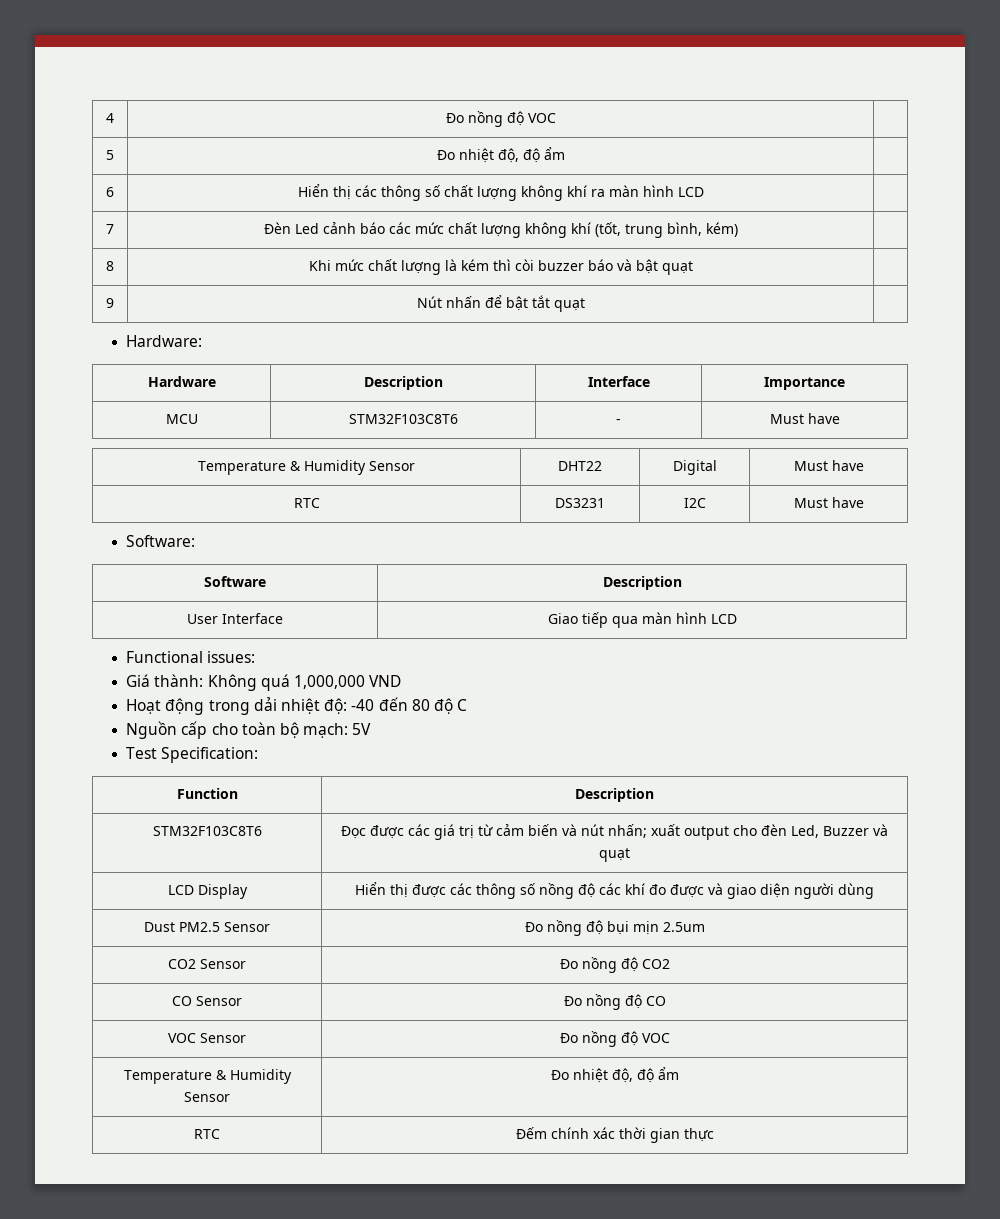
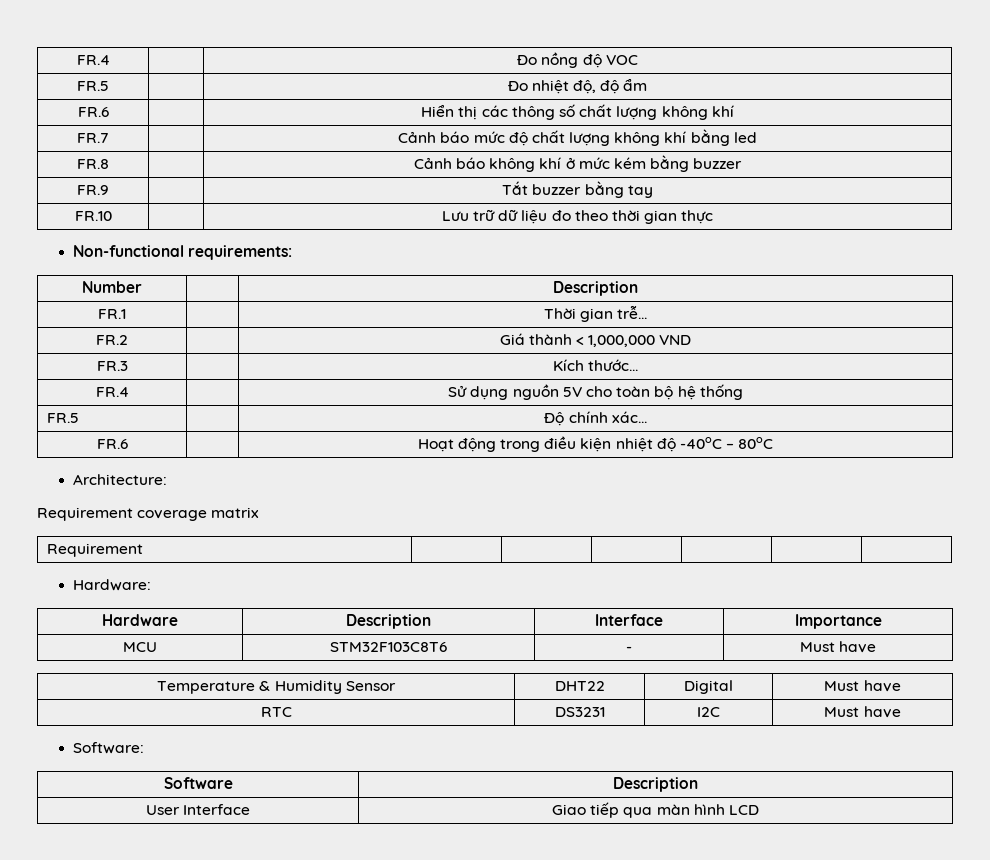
[106,113,114,123] [445,111,556,127] [106,150,114,160] [436,147,565,163] [106,187,114,197] 4 | Đo nồng độ VOC | // 5 | Đo nhiệt độ, độ ẩm | // 6 -> [76,55,110,65] [517,52,638,68] [77,81,109,91] [507,78,648,94] [77,107,109,117] FR.4 | | Đo nồng độ VOC // FR.5 | | Đo nhiệt độ, độ ẩm // FR.6 |
[590,185,704,197] [106,224,114,234] [263,222,738,238] [106,261,114,271] [308,259,693,275] [106,298,114,308] [416,295,585,312] ra màn hình LCD | // 7 | Đèn Led cảnh báo các mức chất lượng không khí (tốt, trung bình, kém) | // 8 | Khi mức chất lượng là kém thì còi buzzer báo và bật quạt | // 9 | Nút nhấn để bật tắt quạt -> [77,133,109,143] [398,129,757,146] [77,159,109,169] [413,155,743,172] [77,185,109,195] [502,181,653,198] [74,211,112,221] [441,209,714,224] [73,245,293,260] [82,281,142,293] [553,281,638,296] [98,309,126,319] [543,305,648,322] [96,335,128,345] [499,333,692,347] [96,361,128,371] [552,359,639,371] [95,387,129,397] [448,384,743,400] [47,413,80,423] [544,411,647,426] [96,439,128,449] [417,436,774,452] [73,474,168,485] [37,507,260,521] [47,543,144,557] // FR.7 | | Cảnh báo mức độ chất lượng không khí bằng led // FR.8 | | Cảnh báo không khí ở mức kém bằng buzzer // FR.9 | | Tắt buzzer bằng tay // FR.10 | | Lưu trữ dữ liệu đo theo thời gian thực // Non-functional requirements: // Number | | Description // FR.1 | | Thời gian trễ... // FR.2 | | Giá thành < 1,000,000 VND // FR.3 | | Kích thước... // FR.4 | | Sử dụng nguồn 5V cho toàn bộ hệ thống // FR.5 | | Độ chính xác... // FR.6 | | Hoạt động trong điều kiện nhiệt độ -40oC – 80oC // Architecture: // Requirement coverage matrix // Requirement | | | | |
[126,651,256,663] [126,674,402,691] [126,697,468,715] [126,721,372,739] [126,747,259,763] [176,788,238,799] [575,788,654,802] [152,826,262,836] [341,824,888,840] [599,848,630,862] [167,884,248,899] [355,882,874,899] [144,922,270,932] [524,920,705,936] [168,959,246,969] [559,957,670,973] [172,996,242,1006] [563,994,666,1010] [168,1033,246,1043] [559,1031,670,1047] [123,1069,292,1084] [184,1092,230,1102] [550,1067,679,1083] [194,1129,220,1139] [515,1127,714,1143] // Functional issues: // Giá thành: Không quá 1,000,000 VND // Hoạt động trong dải nhiệt độ: -40 đến 80 độ C // Nguồn cấp cho toàn bộ mạch: 5V // Test Specification: // Function | Description // STM32F103C8T6 | Đọc được các giá trị từ cảm biến và nút nhấn; xuất output cho đèn Led, Buzzer và quạt // LCD Display | Hiển thị được các thông số nồng độ các khí đo được và giao diện người dùng // Dust PM2.5 Sensor | Đo nồng độ bụi mịn 2.5um // CO2 Sensor | Đo nồng độ CO2 // CO Sensor | Đo nồng độ CO // VOC Sensor | Đo nồng độ VOC // Temperature & Humidity Sensor | Đo nhiệt độ, độ ẩm // RTC | Đếm chính xác thời gian thực -> (759, 810) none

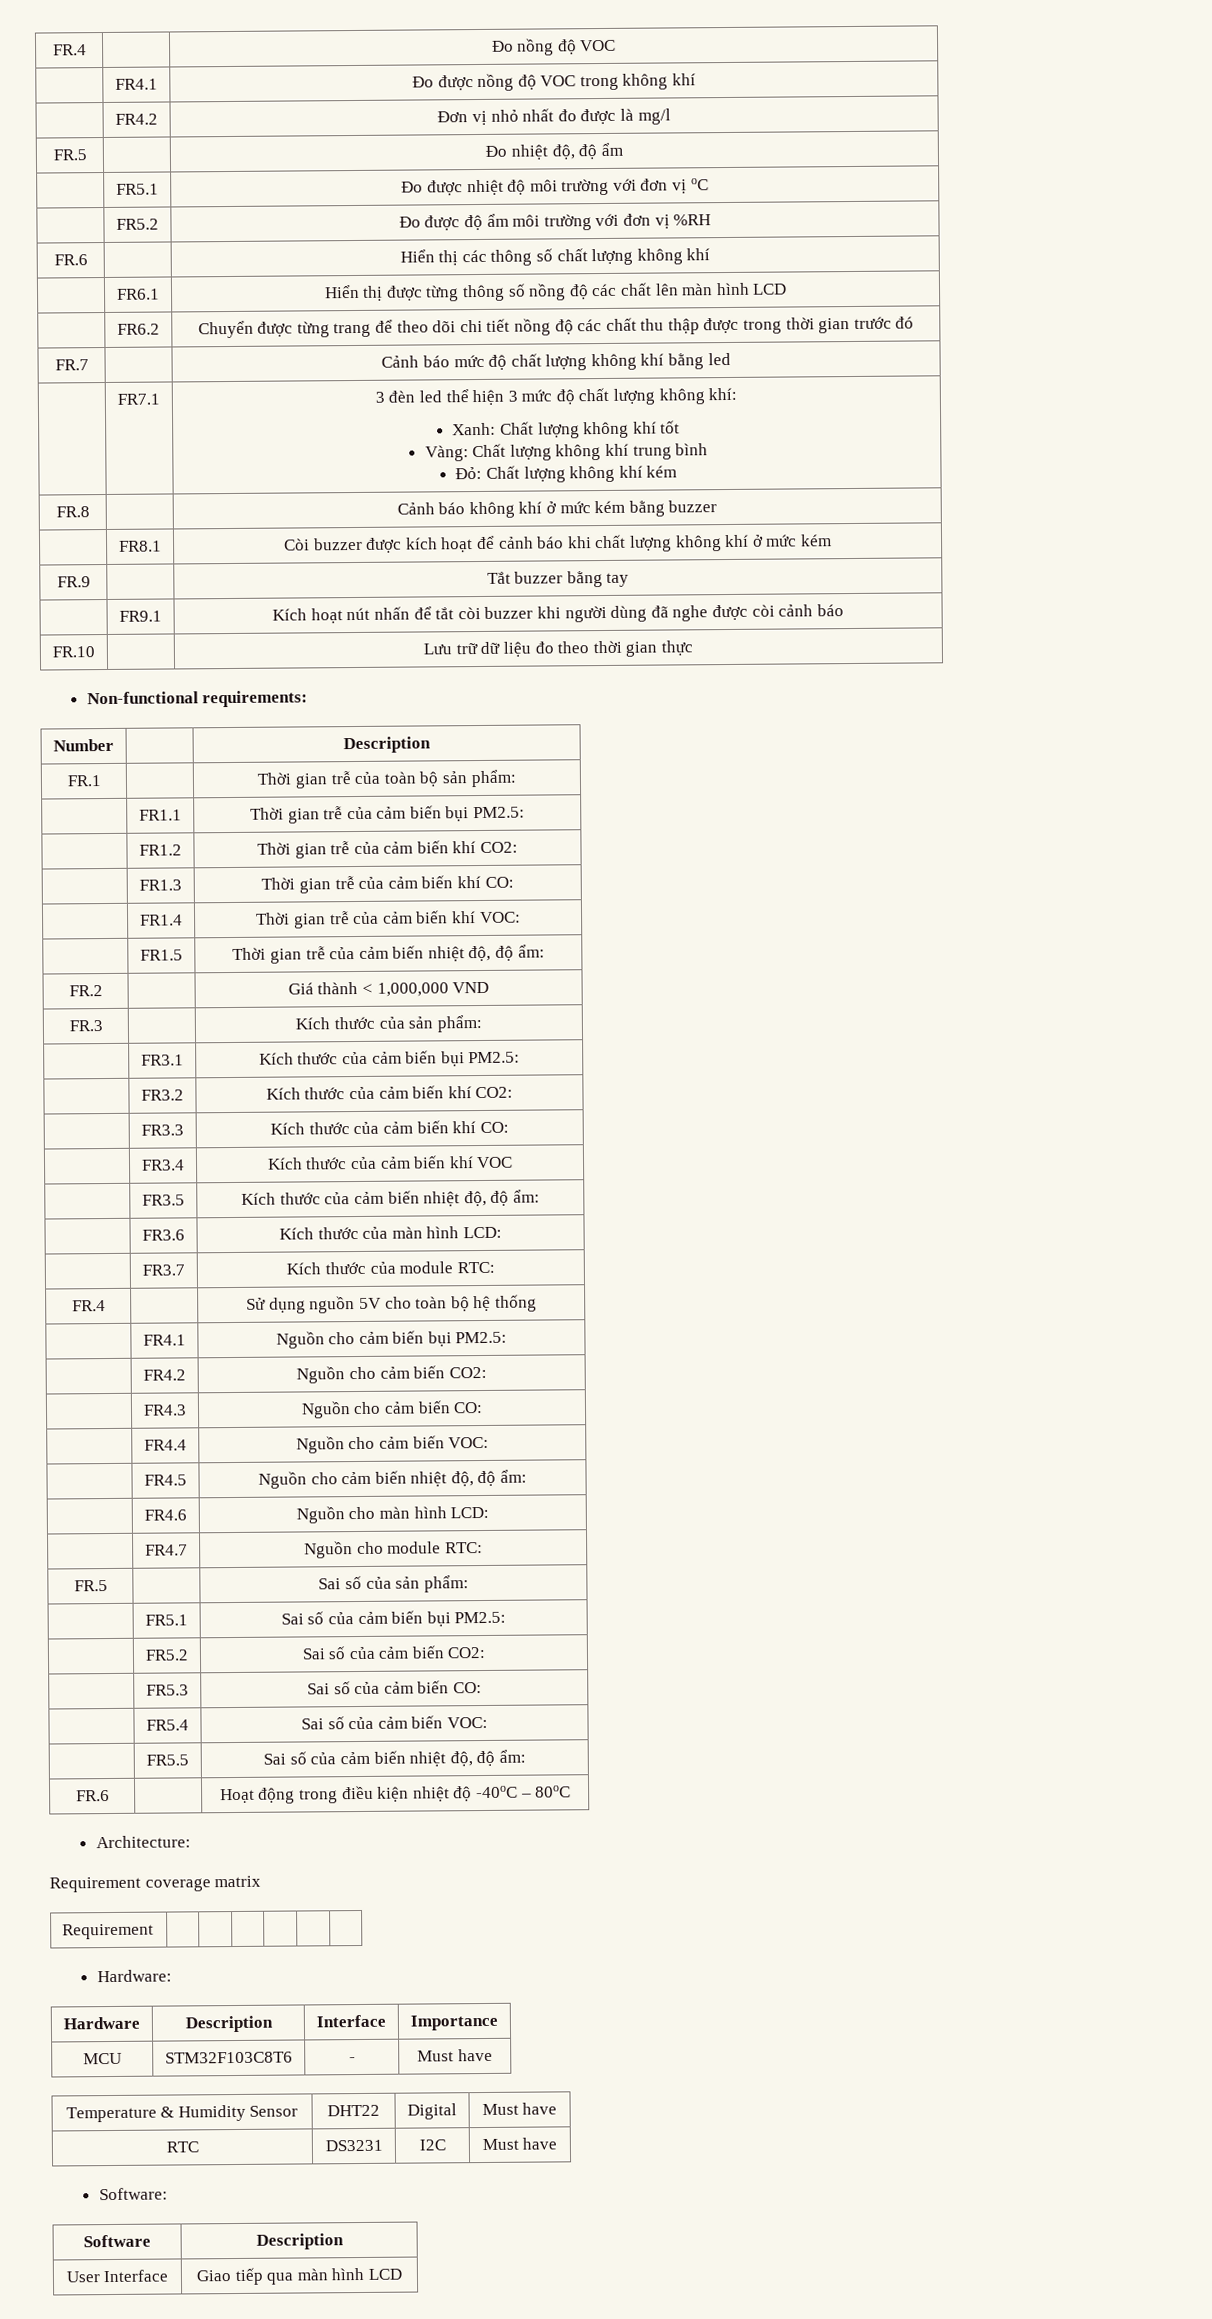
(638, 60) none -> [114,78,158,90] [411,73,697,91] [114,113,158,125] [437,108,671,126] // | FR4.1 | Đo được nồng độ VOC trong không khí // | FR4.2 | Đơn vị nhỏ nhất đo được là mg/l
(648, 84) none -> [115,183,159,195] [401,178,709,196] [115,218,159,230] [398,213,712,231] // | FR5.1 | Đo được nhiệt độ môi trường với đơn vị oC // | FR5.2 | Đo được độ ẩm môi trường với đơn vị %RH
(734, 111) none -> [115,288,160,300] [323,282,788,302] [116,323,160,335] [197,316,915,339] // | FR6.1 | Hiển thị được từng thông số nồng độ các chất lên màn hình LCD // | FR6.2 | Chuyển được từng trang để theo dõi chi tiết nồng độ các chất thu thập được trong thời gian trước đó
(757, 137) none -> [116,393,160,405] [374,387,738,406] [452,420,681,439] [424,443,709,462] [455,465,678,483] // | FR7.1 | 3 đèn led thể hiện 3 mức độ chất lượng không khí: // Xanh: Chất lượng không khí tốt // Vàng: Chất lượng không khí trung bình // Đỏ: Chất lượng không khí kém
(743, 163) none -> [118,540,162,552] [284,534,832,553] // | FR8.1 | Còi buzzer được kích hoạt để cảnh báo khi chất lượng không khí ở mức kém
(653, 191) none -> [118,610,162,622] [272,604,844,624] // | FR9.1 | Kích hoạt nút nhấn để tắt còi buzzer khi người dùng đã nghe được còi cảnh báo
[617,305,648,319] trễ... -> [330,769,517,788] [139,809,182,821] [249,805,526,824] [139,844,182,856] [256,840,519,859] [139,879,182,891] [261,875,514,894] [140,914,183,926] [256,910,521,929] [140,949,183,961] [232,944,545,964] trễ của toàn bộ sản phẩm: // | FR1.1 | Thời gian trễ của cảm biến bụi PM2.5: // | FR1.2 | Thời gian trễ của cảm biến khí CO2: // | FR1.3 | Thời gian trễ của cảm biến khí CO: // | FR1.4 | Thời gian trễ của cảm biến khí VOC: // | FR1.5 | Thời gian trễ của cảm biến nhiệt độ, độ ẩm:
[588,359,639,371] thước... -> [333,1014,482,1033] [141,1054,184,1066] [258,1050,521,1067] [141,1089,184,1101] [265,1085,514,1100] [141,1124,184,1136] [270,1120,509,1135] [141,1159,185,1171] [266,1155,514,1170] [142,1194,185,1206] [241,1189,540,1207] [142,1229,185,1241] [279,1226,502,1240] [142,1264,185,1276] [286,1261,495,1275] thước của sản phẩm: // | FR3.1 | Kích thước của cảm biến bụi PM2.5: // | FR3.2 | Kích thước của cảm biến khí CO2: // | FR3.3 | Kích thước của cảm biến khí CO: // | FR3.4 | Kích thước của cảm biến khí VOC // | FR3.5 | Kích thước của cảm biến nhiệt độ, độ ẩm: // | FR3.6 | Kích thước của màn hình LCD: // | FR3.7 | Kích thước của module RTC:
[47,413,80,423] [544,411,647,426] FR.5 | | Độ chính xác... -> [143,1334,186,1346] [275,1330,508,1349] [143,1369,186,1381] [296,1365,487,1384] [143,1404,187,1416] [300,1400,484,1419] [144,1439,187,1451] [295,1435,490,1454] [144,1474,187,1486] [257,1469,528,1489] [144,1509,187,1521] [295,1506,490,1524] [145,1544,188,1556] [304,1541,483,1559] [73,1580,108,1592] [318,1575,469,1593] [145,1614,188,1626] [280,1610,507,1627] [145,1649,189,1661] [301,1645,486,1660] [146,1684,189,1696] [307,1680,482,1695] [146,1719,189,1731] [301,1715,488,1730] [146,1754,189,1766] [263,1749,526,1767] | FR4.1 | Nguồn cho cảm biến bụi PM2.5: // | FR4.2 | Nguồn cho cảm biến CO2: // | FR4.3 | Nguồn cho cảm biến CO: // | FR4.4 | Nguồn cho cảm biến VOC: // | FR4.5 | Nguồn cho cảm biến nhiệt độ, độ ẩm: // | FR4.6 | Nguồn cho màn hình LCD: // | FR4.7 | Nguồn cho module RTC: // FR.5 | | Sai số của sản phẩm: // | FR5.1 | Sai số của cảm biến bụi PM2.5: // | FR5.2 | Sai số của cảm biến CO2: // | FR5.3 | Sai số của cảm biến CO: // | FR5.4 | Sai số của cảm biến VOC: // | FR5.5 | Sai số của cảm biến nhiệt độ, độ ẩm:

